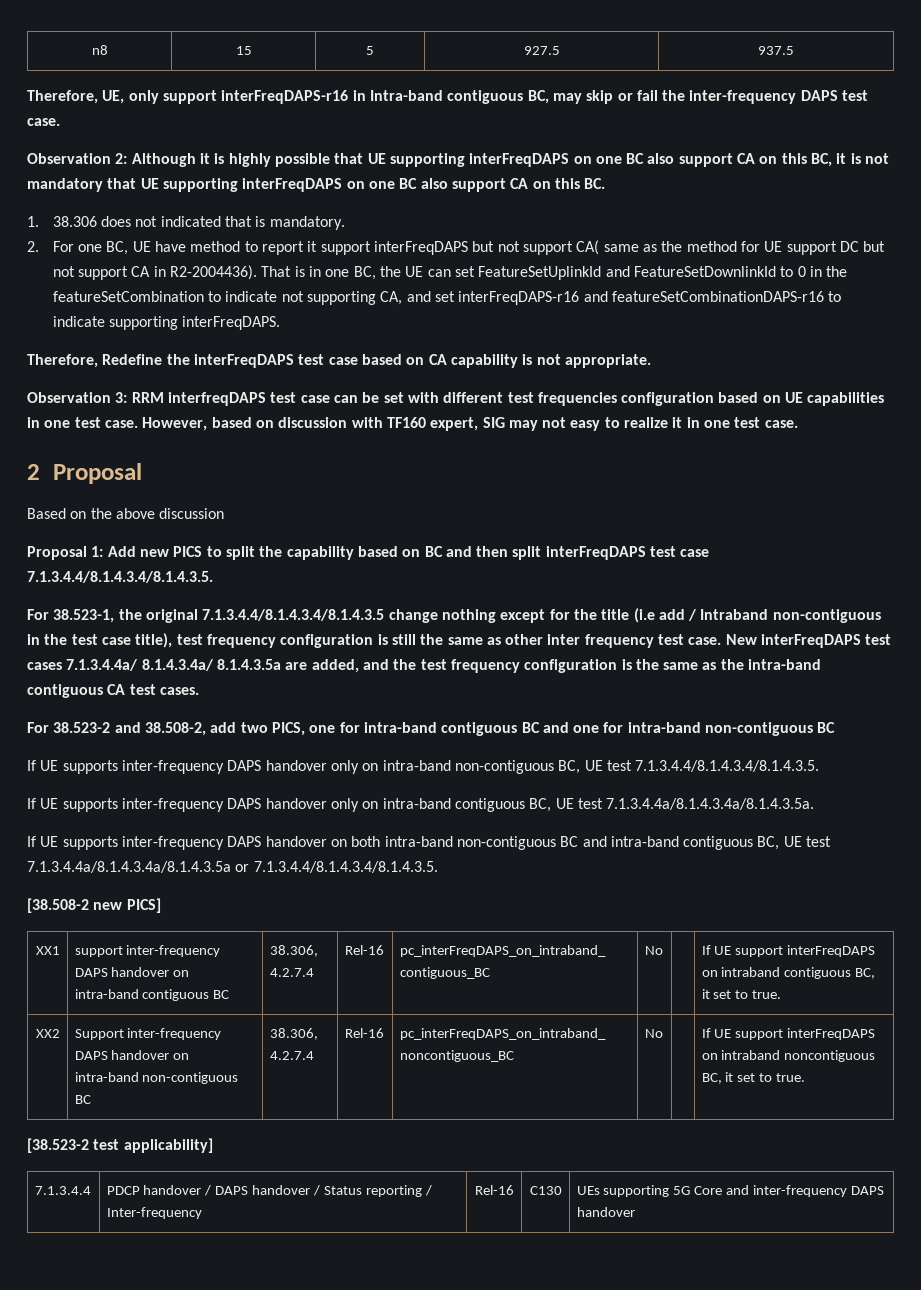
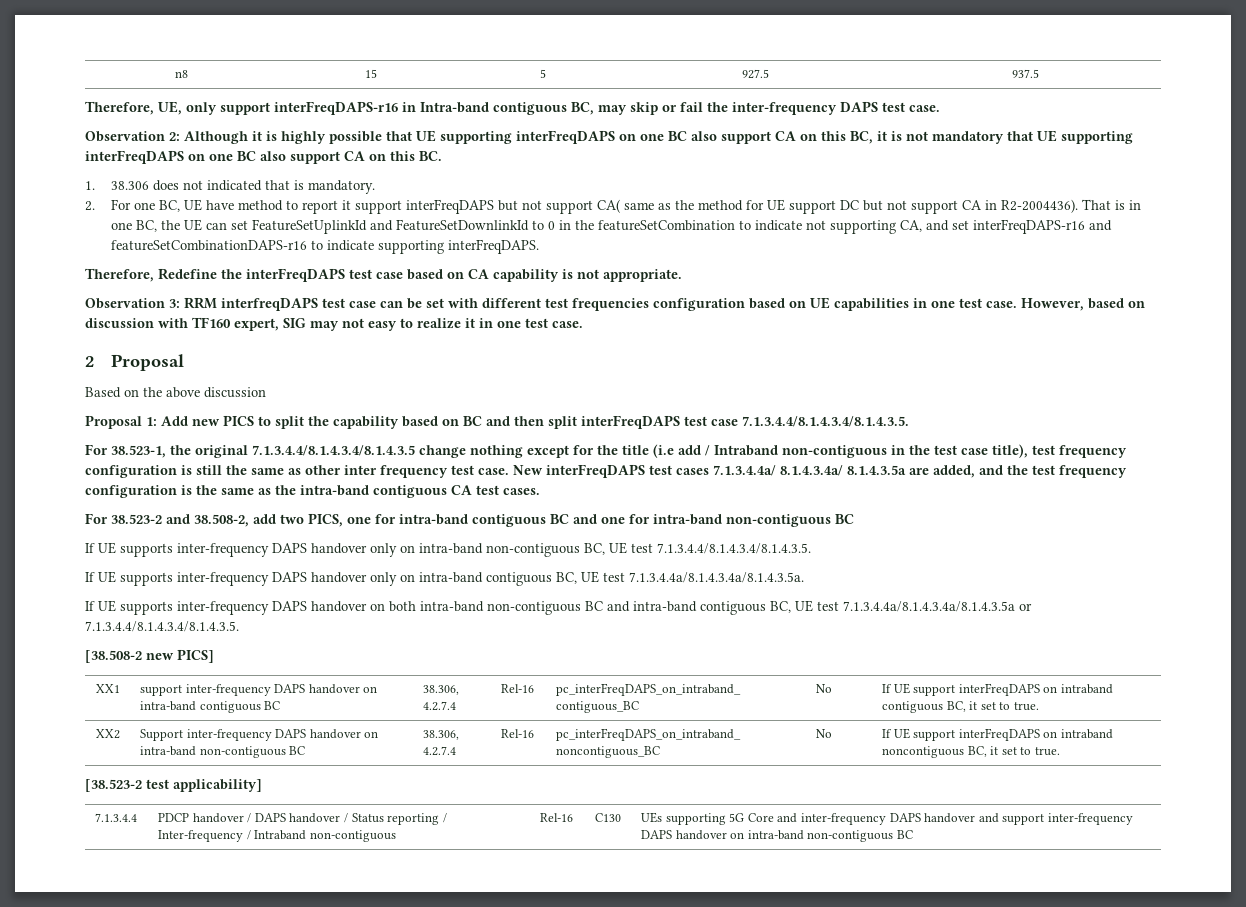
(202, 1213) none -> [246,830,396,842] / Intraband non-contiguous
(635, 1212) none -> [978,813,1133,825] [641,830,913,842] and support inter-frequency DAPS handover on intra-band non-contiguous BC

